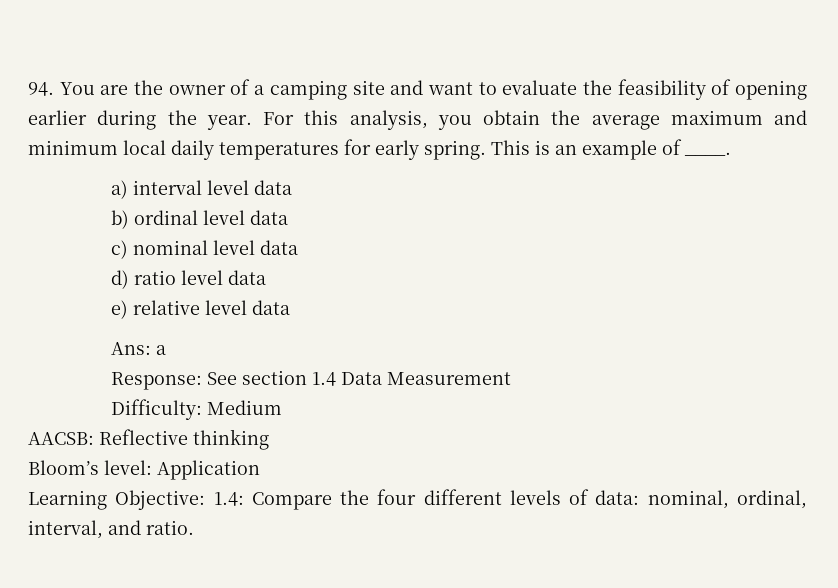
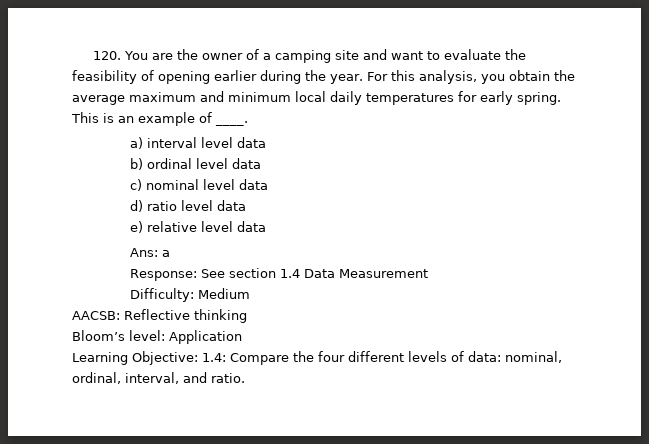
[28,82,54,96] 94. -> [92,51,121,60] 120.

